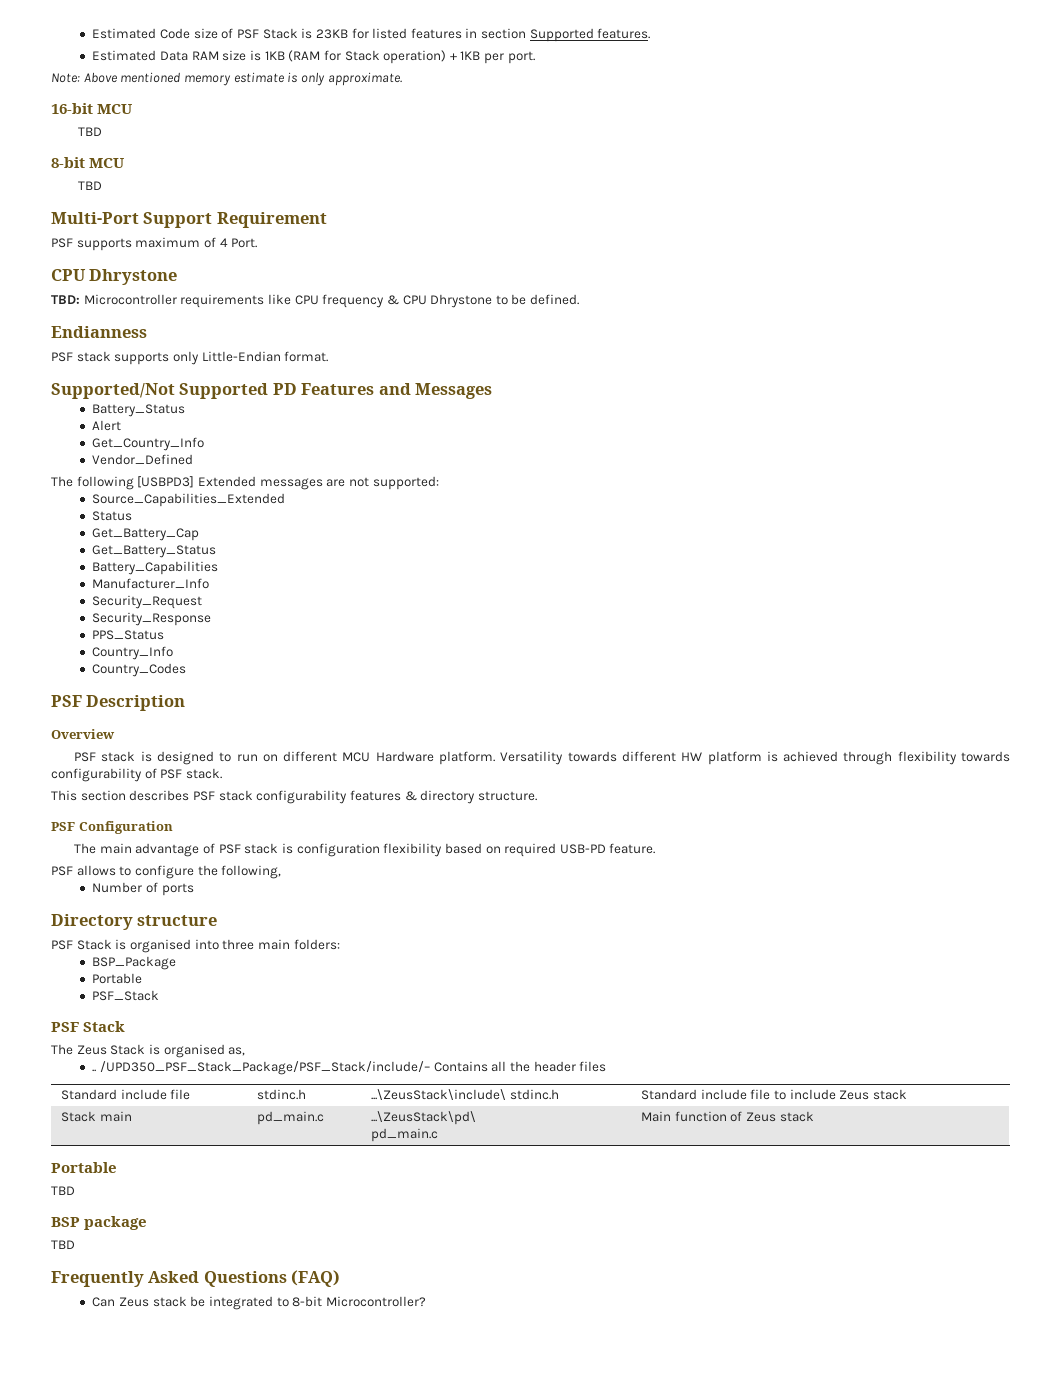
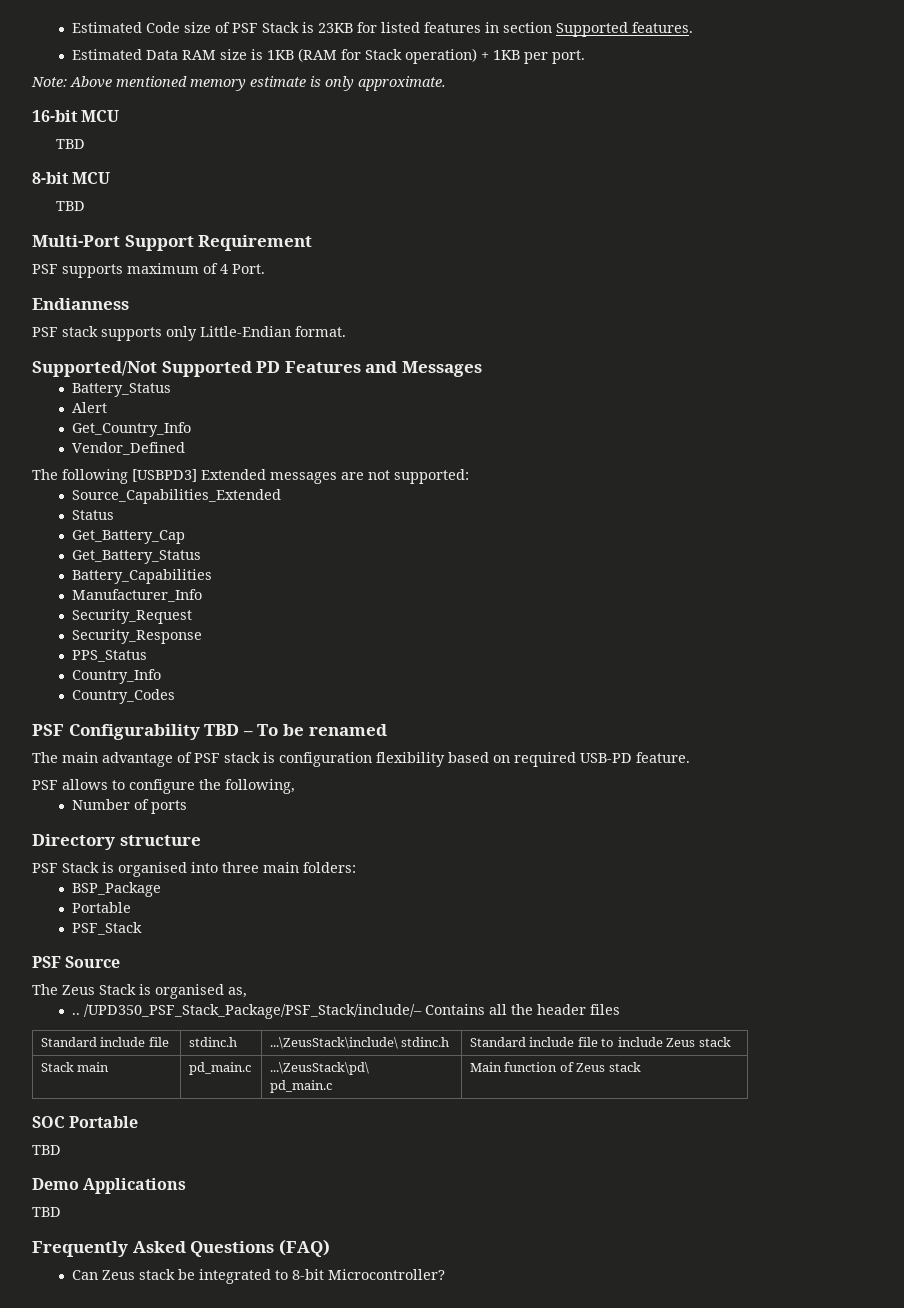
[51,269,178,285] [51,294,580,308] // CPU Dhrystone // TBD: Microcontroller requirements like CPU frequency & CPU Dhrystone to be defined. -> (265, 269) none
[86,695,186,711] [51,729,115,739] [74,751,1011,765] [51,768,222,782] [51,790,537,804] [51,821,173,834] Description // Overview // PSF stack is designed to run on different MCU Hardware platform. Versatility towards different HW platform is achieved through flexibility towards configurability of PSF stack. // This section describes PSF stack configurability features & directory structure. // PSF Configuration -> [68,724,387,740] Configurability TBD – To be renamed
[83,1021,126,1032] Stack -> [65,956,121,968] Source
(814, 1116) none -> [32,1116,65,1128] SOC
[51,1216,148,1230] BSP package -> [32,1178,187,1194] Demo Applications

